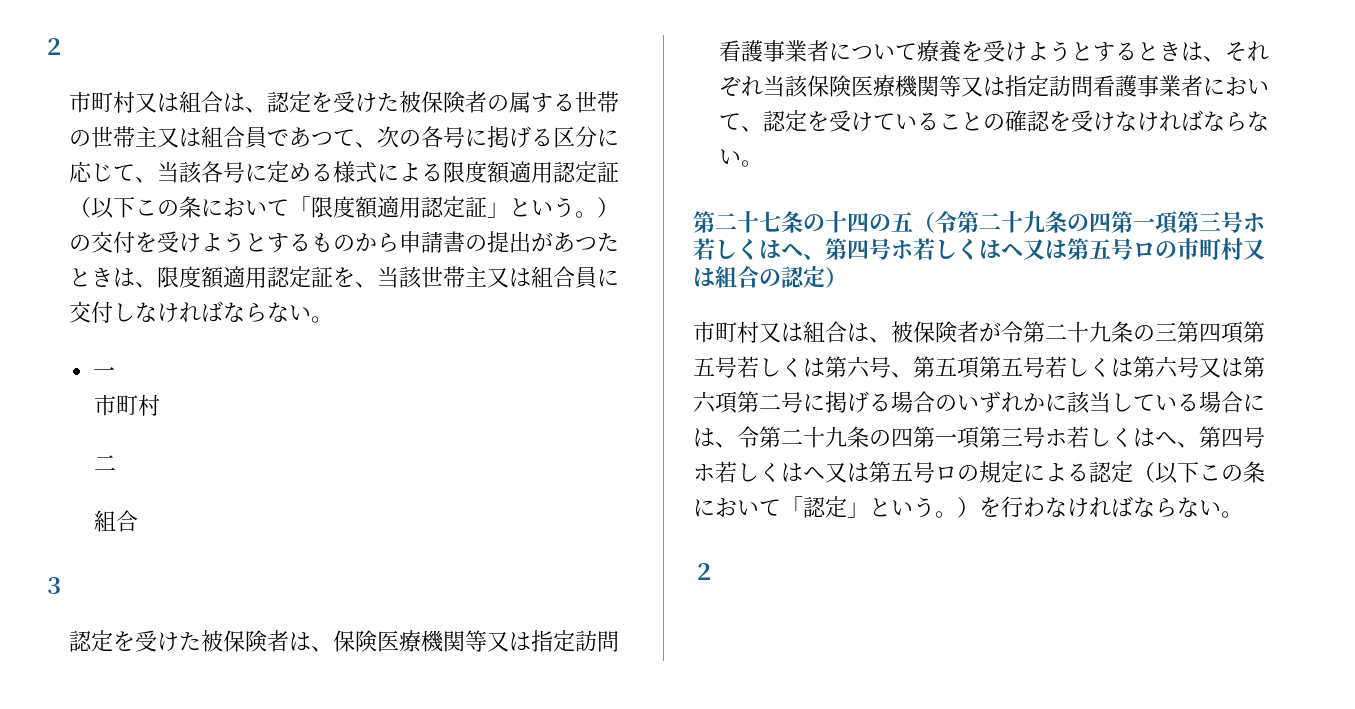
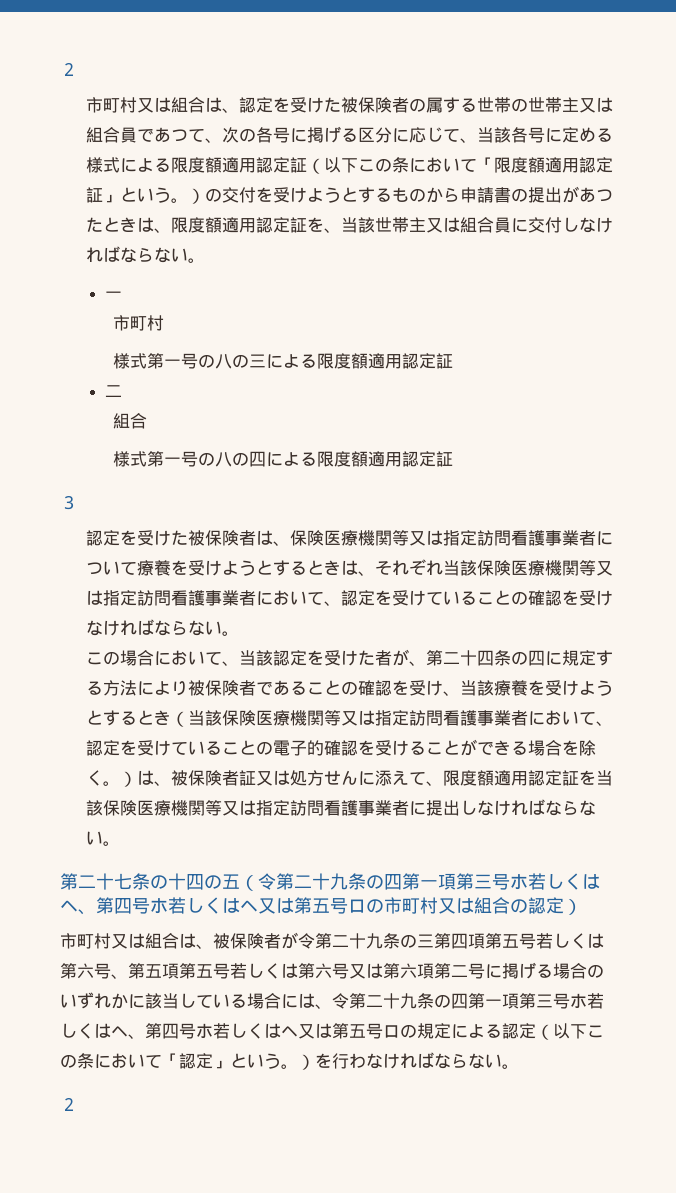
[94,455,117,471] [94,510,139,532] 二 // 組合 -> [112,353,453,369] [105,385,123,397] [112,413,147,429] [112,451,453,467] 様式第一号の八の三による限度額適用認定証 // 二 // 組合 // 様式第一号の八の四による限度額適用認定証
(763, 163) none -> [86,649,614,666] [86,680,614,696] [86,710,614,727] [86,739,597,756] [86,770,614,787] [86,799,597,816] [86,831,121,846] // この場合において、当該認定を受けた者が、第二十四条の四に規定する方法により被保険者であることの確認を受け、当該療養を受けようとするとき（当該保険医療機関等又は指定訪問看護事業者において、認定を受けていることの電子的確認を受けることができる場合を除く。）は、被保険者証又は処方せんに添えて、限度額適用認定証を当該保険医療機関等又は指定訪問看護事業者に提出しなければならない。

